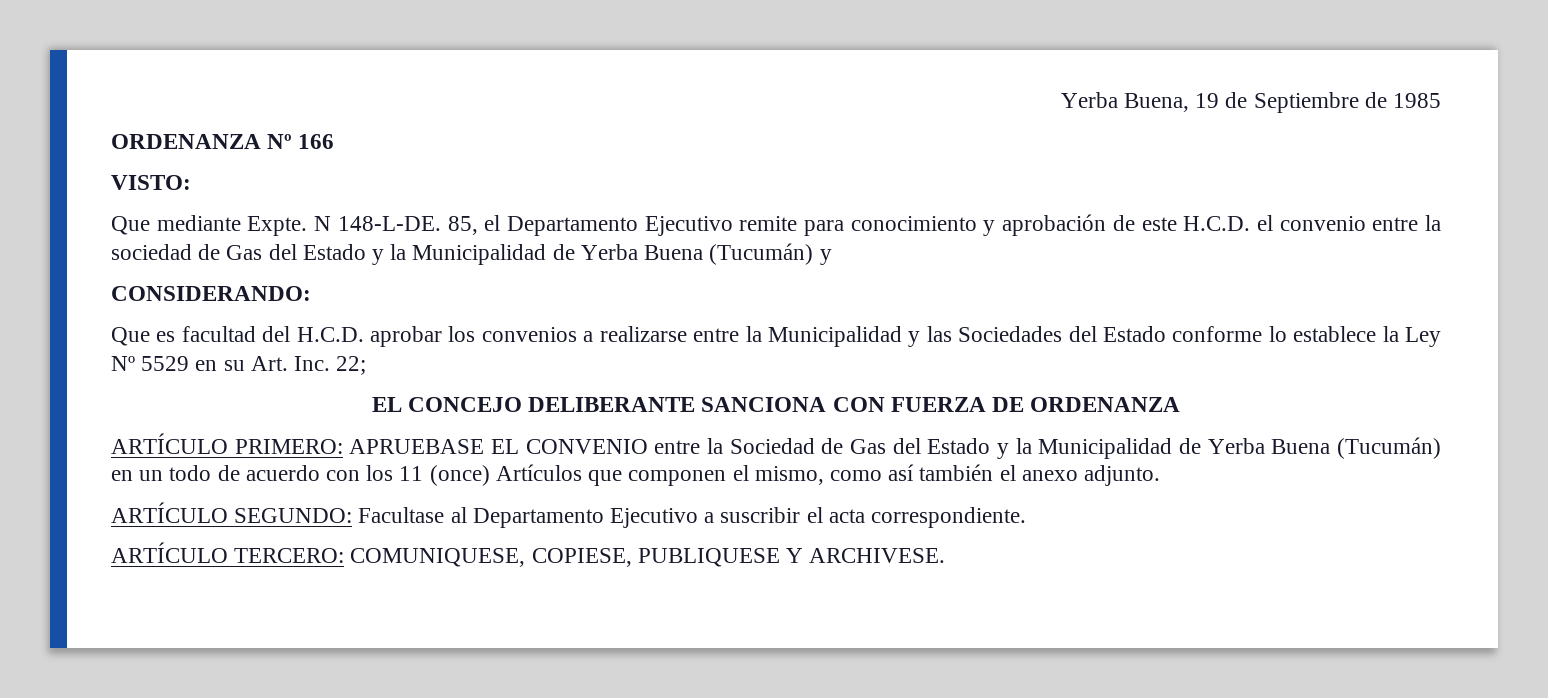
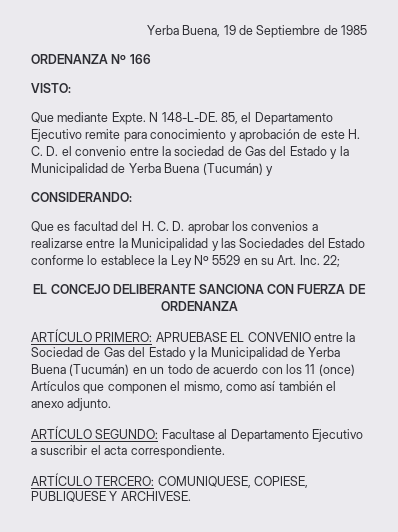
[1183,216,1251,231] H.C.D. -> [348,129,360,139] [31,146,59,156] H. C. D.
[296,327,364,342] H.C.D. -> [141,221,185,231] H. C. D.

